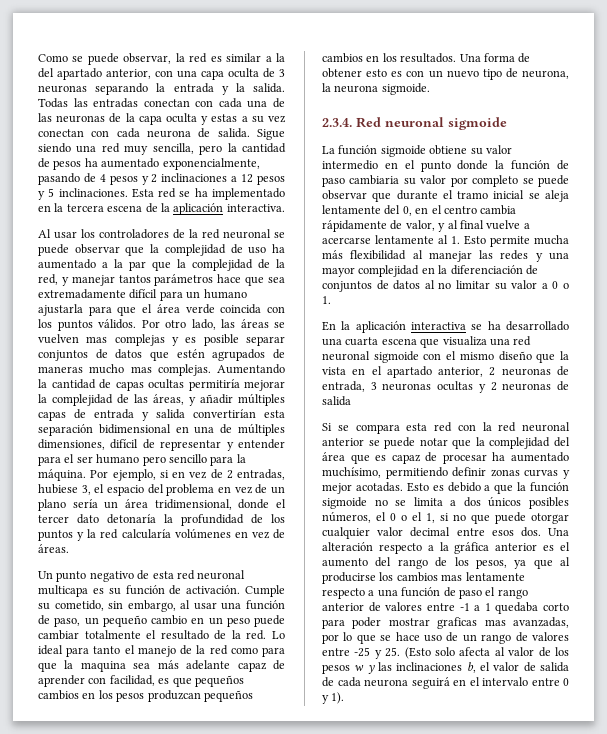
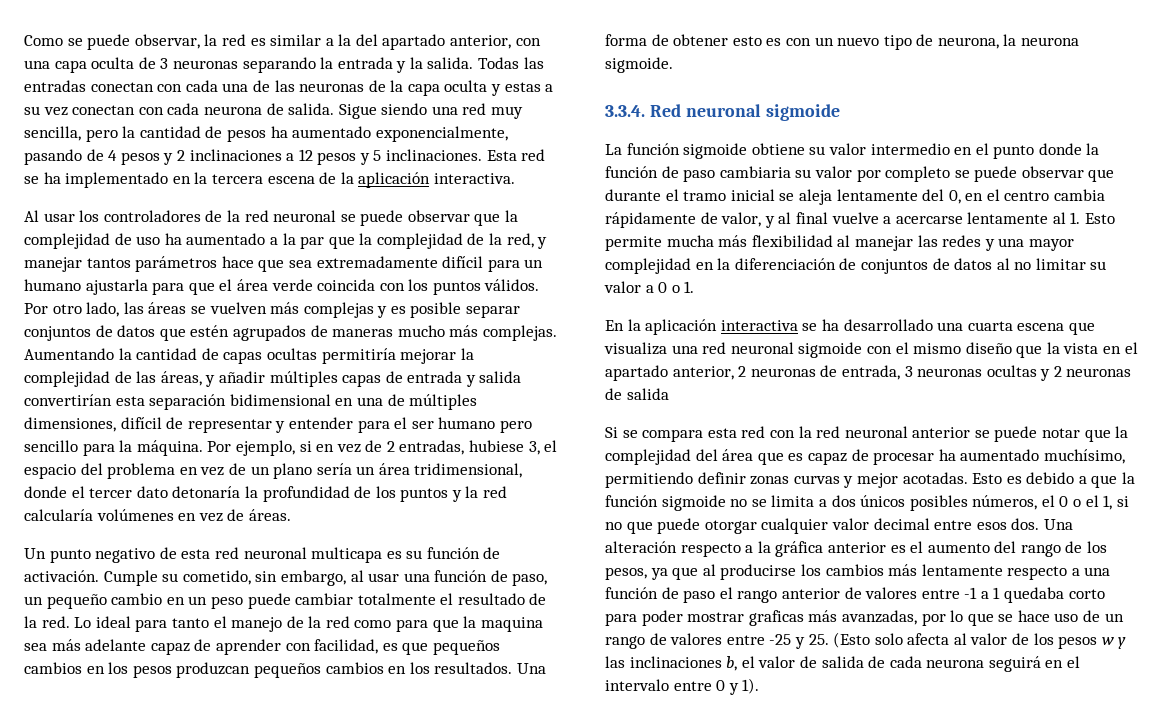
[86,336,108,343] mas -> [270,302,300,314] más
[130,366,152,373] mas -> [449,325,479,337] más
[322,118,352,127] 2.3.4. -> [605,105,645,117] 3.3.4.
[441,574,463,581] mas -> [888,564,918,576] más
[484,619,506,626] mas -> [808,610,838,622] más

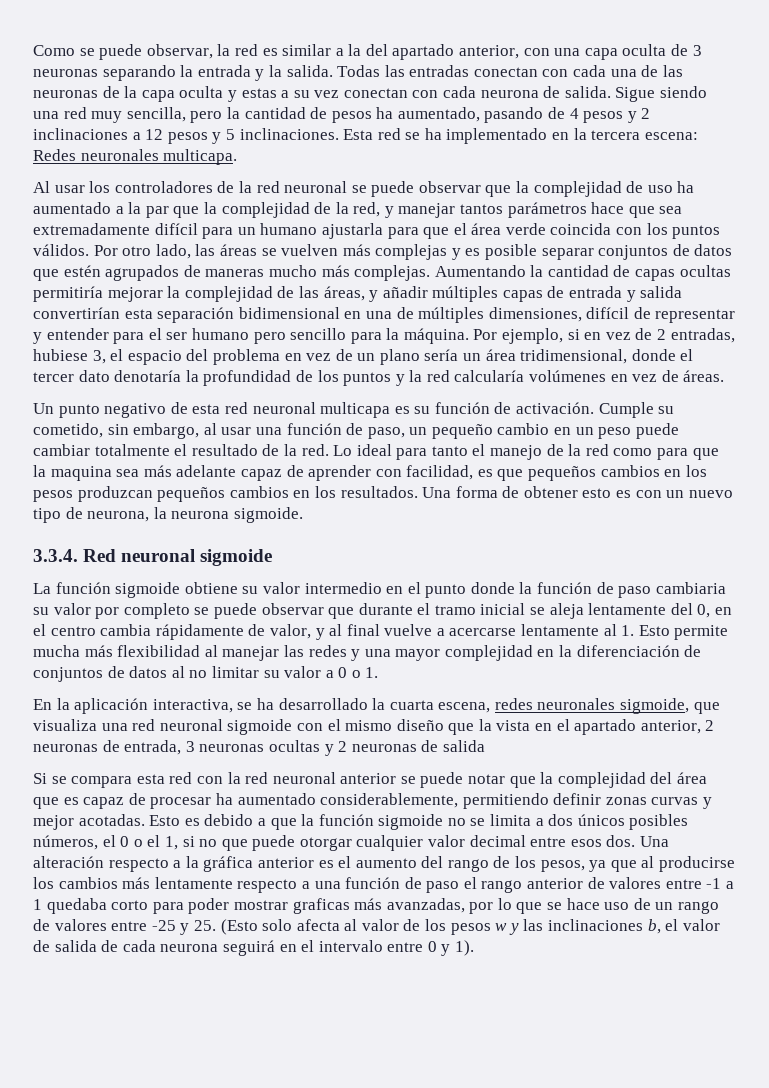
[292,126,508,142] aumentado exponencialmente, -> [397,107,480,122] aumentado,
[267,172,515,188] escena de la aplicación interactiva. -> [644,132,698,140] [33,149,238,165] escena: Redes neuronales multicapa.
[172,486,241,498] detonaría -> [114,370,182,382] denotaría
[720,320,798,331] interactiva -> [152,699,233,713] interactiva,
[937,321,1065,331] una cuarta escena -> [372,698,690,714] la cuarta escena, redes neuronales sigmoide,
[1043,449,1125,464] muchísimo, -> [320,793,459,808] considerablemente,

